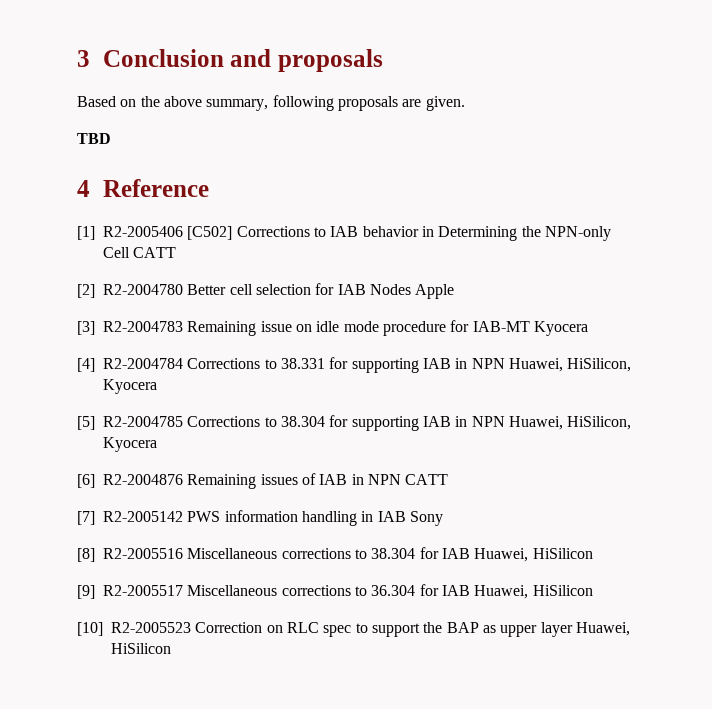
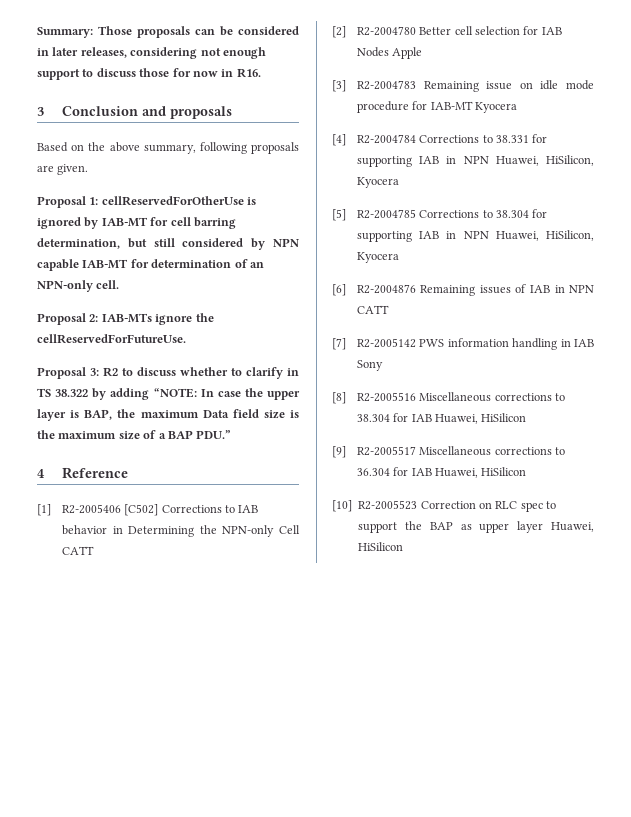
(77, 58) none -> [37,26,299,38] [37,47,266,59] [37,68,261,80] Summary: Those proposals can be considered in later releases, considering not enough support to discuss those for now in R16. //
[77,133,111,144] TBD -> [37,196,257,208] [37,217,236,229] [37,238,299,250] [37,259,264,271] [37,280,120,292] [37,313,214,325] [37,334,186,344] [37,367,299,379] [37,388,300,400] [37,409,299,421] [37,430,232,440] Proposal 1: cellReservedForOtherUse is ignored by IAB-MT for cell barring determination, but still considered by NPN capable IAB-MT for determination of an NPN-only cell. // Proposal 2: IAB-MTs ignore the cellReservedForFutureUse. // Proposal 3: R2 to discuss whether to clarify in TS 38.322 by adding “NOTE: In case the upper layer is BAP, the maximum Data field size is the maximum size of a BAP PDU.”

